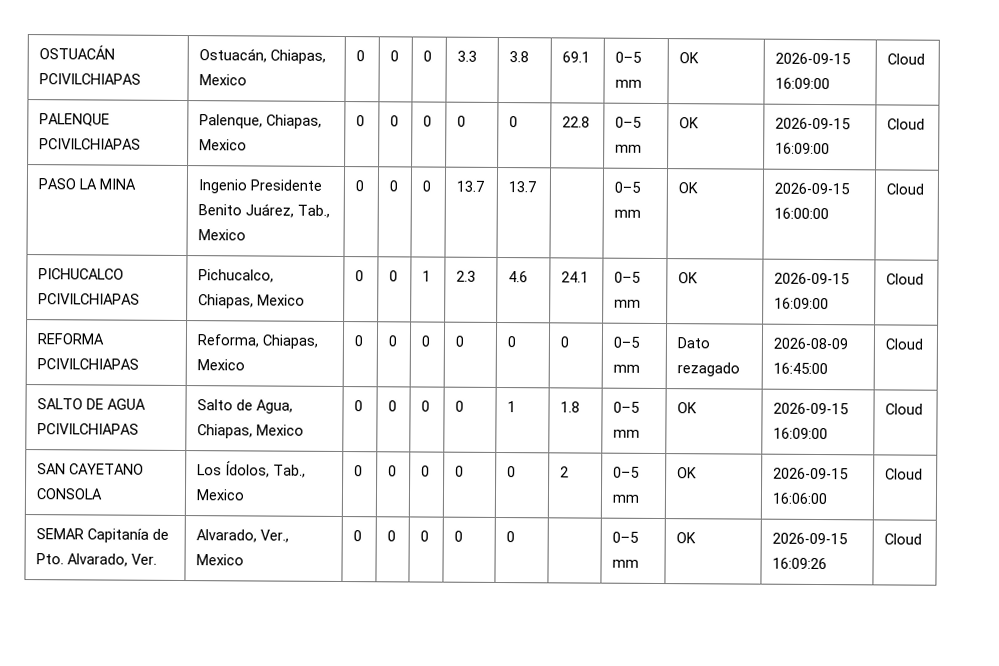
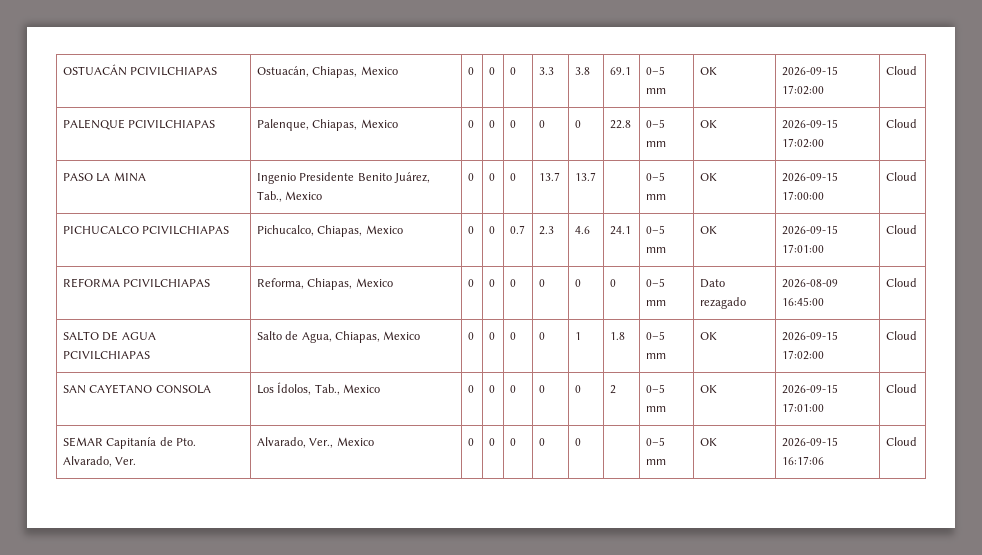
[775,77,831,90] 16:09:00 -> [781,85,824,95] 17:02:00
[775,142,831,155] 16:09:00 -> [781,138,824,148] 17:02:00
[774,207,830,220] 16:00:00 -> [781,191,824,200] 17:00:00
[422,270,432,282] 1 -> [509,225,525,234] 0.7
[774,297,830,310] 16:09:00 -> [781,244,824,253] 17:01:00
[773,427,829,440] 16:09:00 -> [781,350,824,360] 17:02:00
[772,492,829,505] 16:06:00 -> [781,403,824,412] 17:01:00
[772,557,828,570] 16:09:26 -> [781,456,824,465] 16:17:06

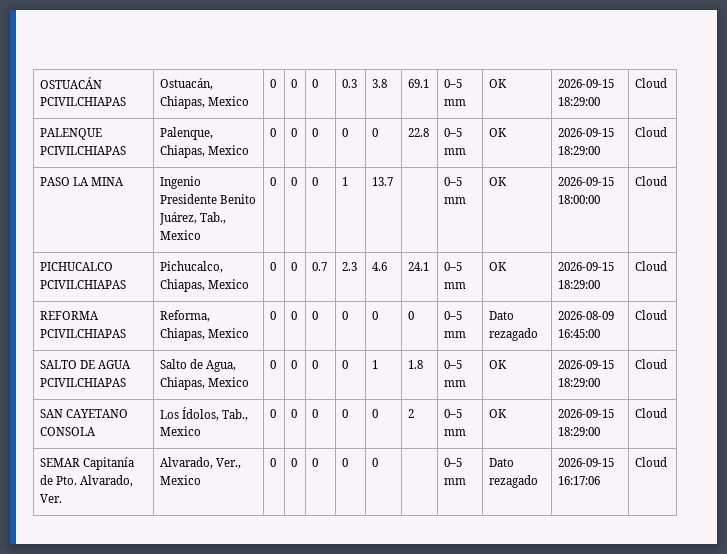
[538,67,554,75] 3.3 -> [342,79,358,88] 0.3
[781,85,824,95] 17:02:00 -> [558,97,601,106] 18:29:00
[781,138,824,148] 17:02:00 -> [558,146,601,155] 18:29:00
[538,172,560,181] 13.7 -> [342,177,349,186] 1
[781,191,824,200] 17:00:00 -> [558,195,601,204] 18:00:00
[781,244,824,253] 17:01:00 -> [558,280,601,289] 18:29:00
[781,350,824,360] 17:02:00 -> [558,378,601,387] 18:29:00
[781,403,824,412] 17:01:00 -> [558,427,601,436] 18:29:00
[699,438,717,446] OK -> [489,458,515,467] [489,475,539,488] Dato rezagado

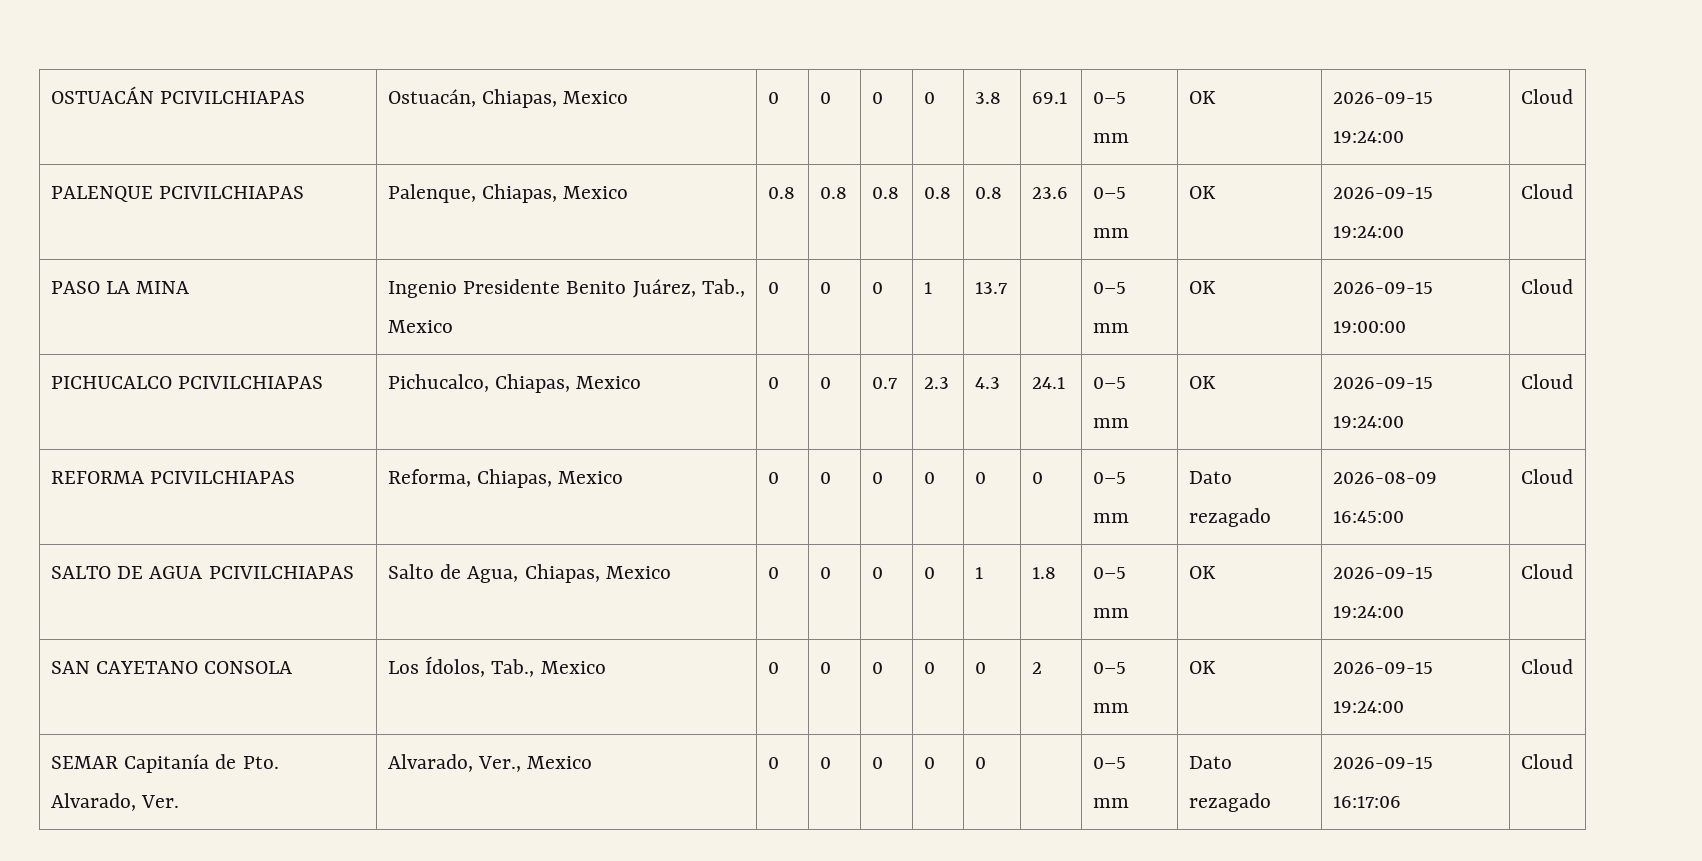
[342,79,358,88] 0.3 -> [923,92,935,104] 0
[558,97,601,106] 18:29:00 -> [1332,131,1404,143] 19:24:00
[270,128,277,137] [291,128,298,137] [312,128,319,137] [342,128,349,137] [372,128,379,137] [408,128,430,137] [444,128,463,137] [444,148,467,155] [489,128,508,137] [558,128,615,137] [558,146,601,155] 0 | 0 | 0 | 0 | 0 | 22.8 | 0–5 mm | OK | 2026-09-15 18:29:00 -> [767,187,795,199] [819,187,847,199] [871,187,899,199] [923,187,951,199] [974,187,1002,199] [1031,187,1068,199] [1092,187,1126,199] [1092,228,1129,238] [1188,186,1216,199] [1332,187,1433,199] [1332,226,1404,238] 0.8 | 0.8 | 0.8 | 0.8 | 0.8 | 23.6 | 0–5 mm | OK | 2026-09-15 19:24:00
[558,195,601,204] 18:00:00 -> [1332,321,1406,333] 19:00:00
[372,262,388,271] 4.6 -> [974,377,1000,389] 4.3
[558,280,601,289] 18:29:00 -> [1332,416,1404,428] 19:24:00
[558,378,601,387] 18:29:00 -> [1332,606,1404,618] 19:24:00
[558,427,601,436] 18:29:00 -> [1332,701,1404,713] 19:24:00

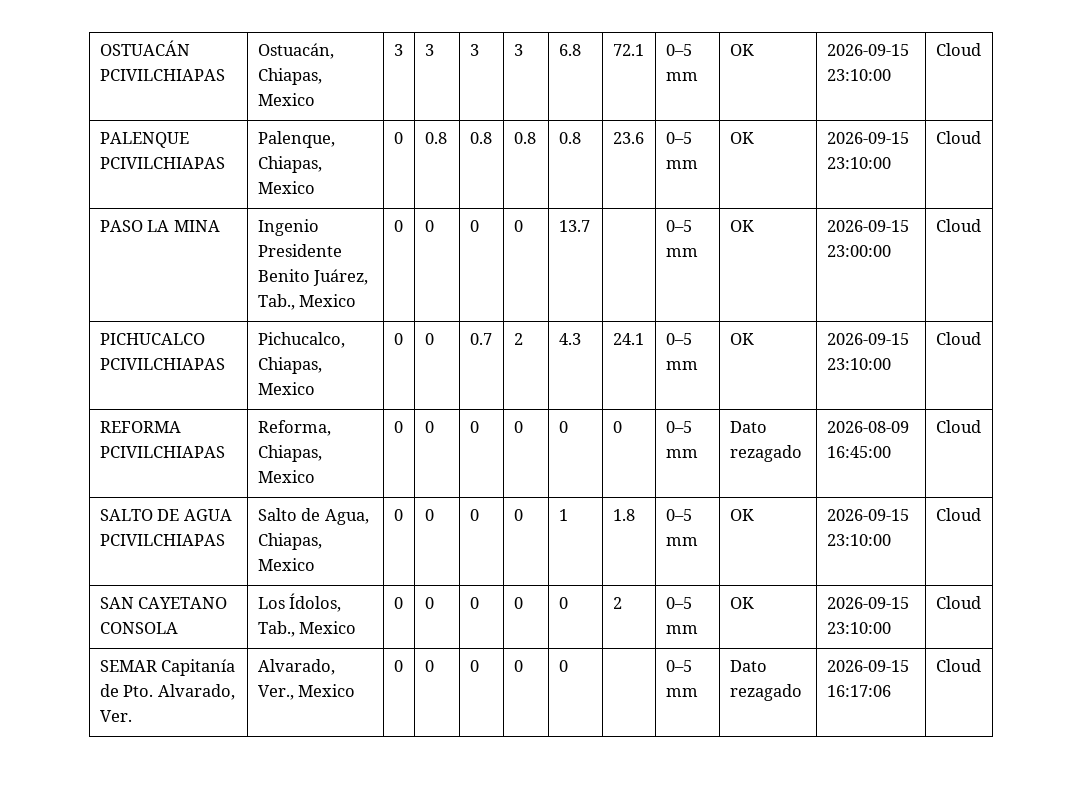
[767,92,779,104] [819,92,831,104] [871,92,883,104] [923,92,935,104] [974,92,1001,104] [1031,92,1067,104] [1092,92,1126,104] [1092,133,1129,143] [1188,91,1216,104] [1332,92,1433,104] [1332,131,1404,143] 0 | 0 | 0 | 0 | 3.8 | 69.1 | 0–5 mm | OK | 2026-09-15 19:24:00 -> [393,44,403,56] [424,44,434,56] [469,44,479,56] [513,44,523,56] [558,44,581,56] [612,44,644,56] [665,44,692,56] [665,72,698,81] [729,44,754,56] [826,44,909,56] [826,69,891,81] 3 | 3 | 3 | 3 | 6.8 | 72.1 | 0–5 mm | OK | 2026-09-15 23:10:00
[767,187,795,199] 0.8 -> [393,132,403,144] 0
[1332,226,1404,238] 19:24:00 -> [826,157,891,169] 23:10:00
[923,282,932,294] 1 -> [513,220,523,232] 0
[1332,321,1406,333] 19:00:00 -> [826,245,891,257] 23:00:00
[923,377,949,389] 2.3 -> [513,333,523,345] 2
[1332,416,1404,428] 19:24:00 -> [826,358,891,370] 23:10:00
[1332,606,1404,618] 19:24:00 -> [826,534,891,546] 23:10:00
[1332,701,1404,713] 19:24:00 -> [826,622,891,634] 23:10:00

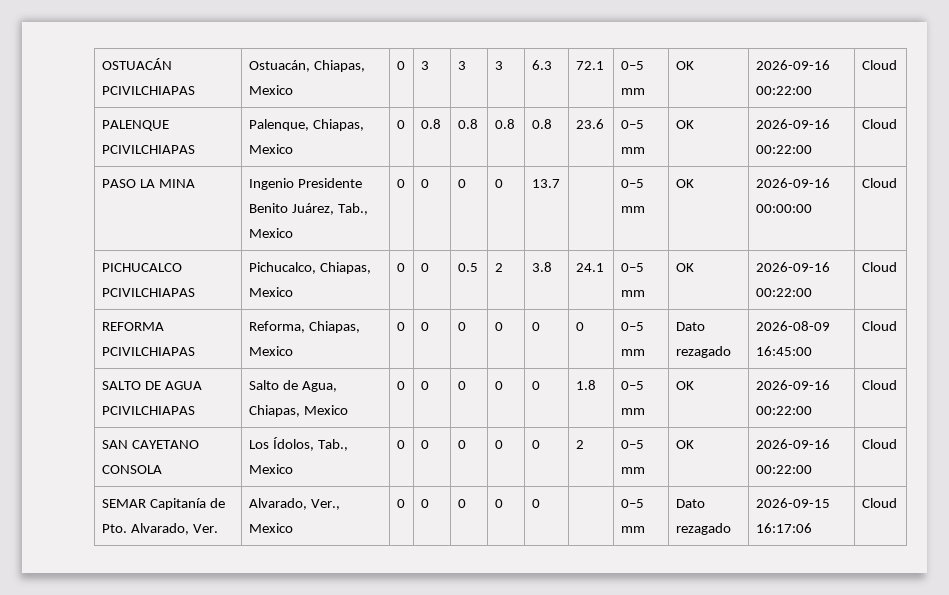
[393,44,403,56] [424,44,434,56] [469,44,479,56] [513,44,523,56] [558,44,581,56] 3 | 3 | 3 | 3 | 6.8 -> [396,61,405,70] [420,61,429,70] [457,61,466,70] [494,61,503,70] [531,60,552,70] 0 | 3 | 3 | 3 | 6.3
[826,44,909,56] [826,69,891,81] 2026-09-15 23:10:00 -> [755,60,830,70] [755,86,812,95] 2026-09-16 00:22:00
[826,132,909,144] [826,157,891,169] 2026-09-15 23:10:00 -> [755,119,830,129] [755,145,812,154] 2026-09-16 00:22:00
[826,220,909,232] [826,245,891,257] 2026-09-15 23:00:00 -> [755,178,830,188] [755,204,812,213] 2026-09-16 00:00:00
[469,333,492,345] [513,333,523,345] [558,333,581,345] 0.7 | 2 | 4.3 -> [457,263,478,272] [494,263,503,272] [531,262,552,272] 0.5 | 2 | 3.8
[826,333,909,345] [826,358,891,370] 2026-09-15 23:10:00 -> [755,262,830,272] [755,288,812,297] 2026-09-16 00:22:00
[558,509,568,521] 1 -> [531,381,540,390] 0
[826,509,909,521] [826,534,891,546] 2026-09-15 23:10:00 -> [755,380,830,390] [755,406,812,415] 2026-09-16 00:22:00
[826,597,909,609] [826,622,891,634] 2026-09-15 23:10:00 -> [755,439,830,449] [755,465,812,474] 2026-09-16 00:22:00

